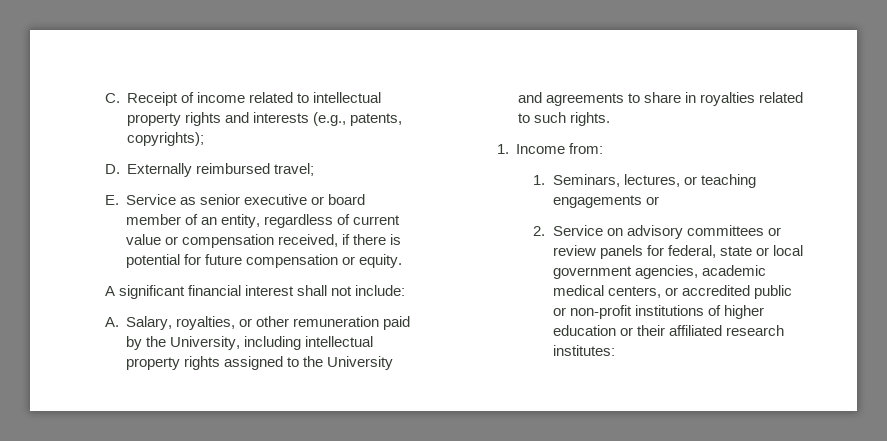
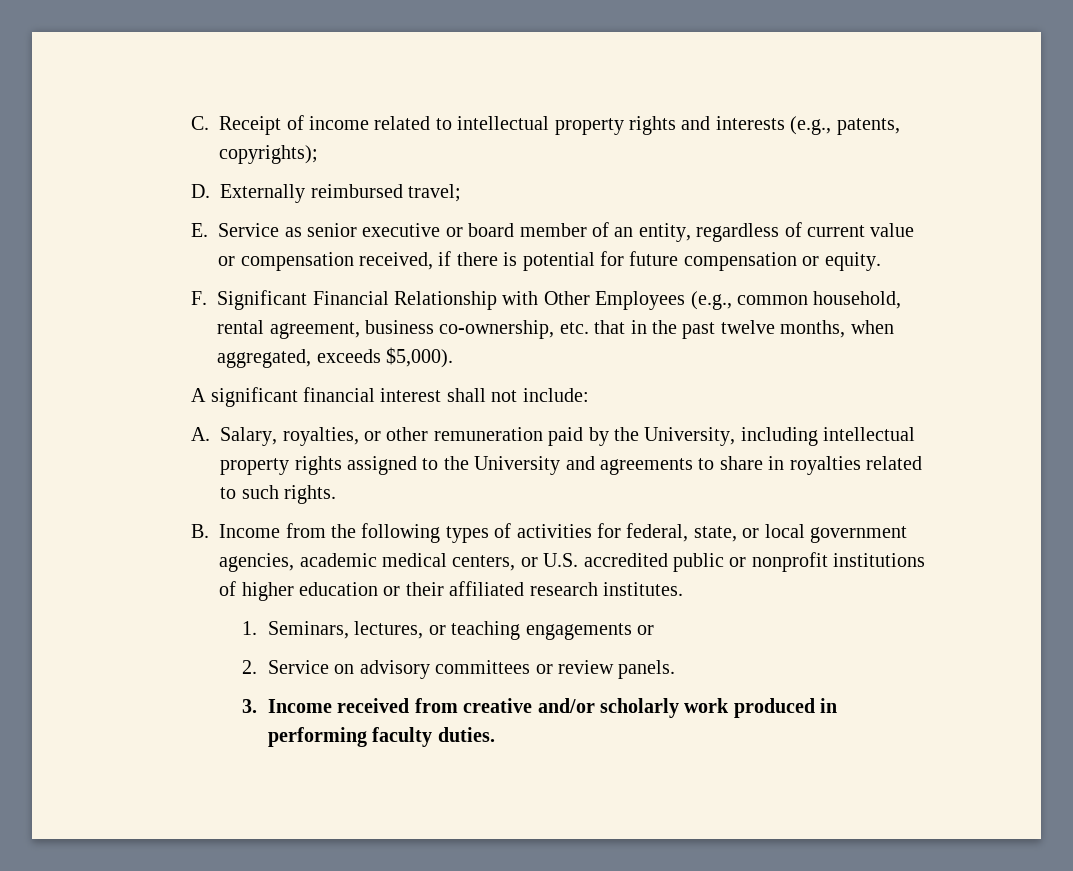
(403, 261) none -> [191,290,902,310] [217,320,894,339] [217,347,454,368] // F. Significant Financial Relationship with Other Employees (e.g., common household, rental agreement, business co-ownership, etc. that in the past twelve months, when aggregated, exceeds $5,000).
[496,143,604,154] 1. Income from: -> [191,523,908,543] [219,552,926,572] [219,581,684,601] B. Income from the following types of activities for federal, state, or local government agencies, academic medical centers, or U.S. accredited public or nonprofit institutions of higher education or their affiliated research institutes.
[599,245,804,259] [552,265,766,279] [552,285,793,299] [552,305,765,319] [552,325,785,336] [552,345,615,356] panels for federal, state or local government agencies, academic medical centers, or accredited public or non-profit institutions of higher education or their affiliated research institutes: -> [618,660,676,679] [242,698,838,718] [268,727,495,747] panels. // 3. Income received from creative and/or scholarly work produced in performing faculty duties.

